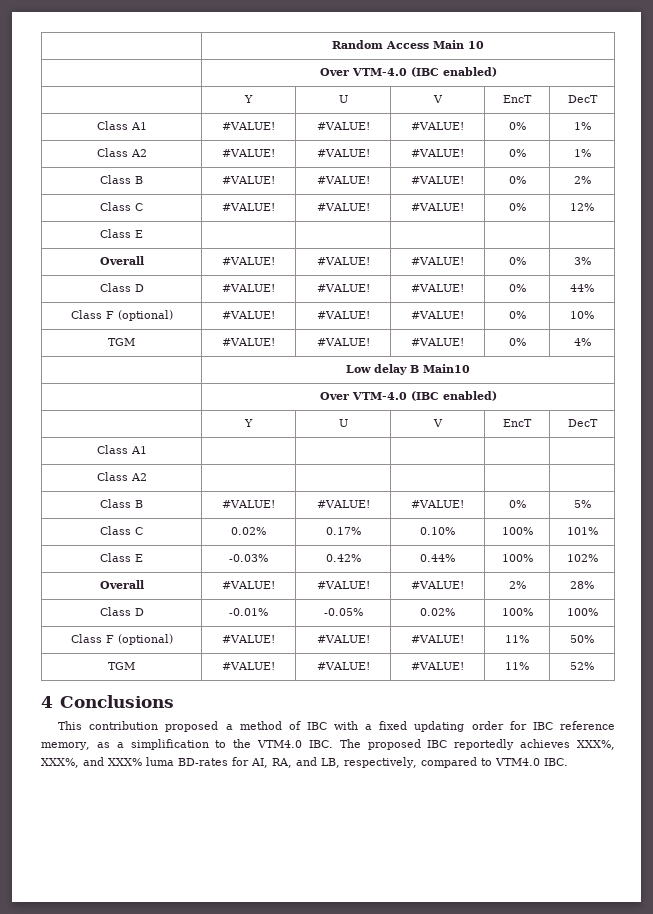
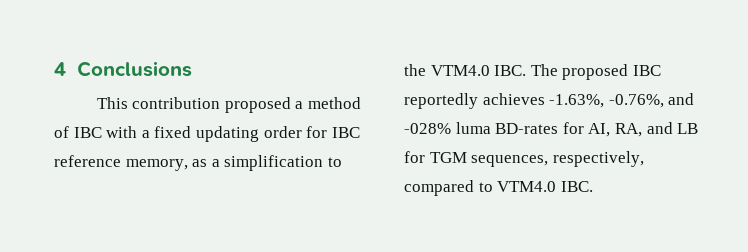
[331,40,484,49] [319,67,497,77] [244,95,253,103] [338,95,348,103] [432,95,443,103] [503,95,532,103] [567,95,598,103] [96,121,147,130] [222,122,275,130] [316,122,370,130] [411,122,464,130] [508,122,526,130] [573,122,591,130] [96,148,147,157] [222,149,275,157] [316,149,370,157] [411,149,464,157] [508,149,526,157] [573,149,591,157] [100,175,143,184] [222,176,275,184] [316,176,370,184] [411,176,464,184] [508,176,526,184] [573,176,591,184] [100,202,143,211] [222,203,275,211] [316,203,370,211] [411,203,464,211] [508,203,526,211] [570,203,594,211] [100,229,143,238] [99,256,144,265] [222,257,275,265] [316,257,370,265] [411,257,464,265] [508,257,526,265] [573,257,591,265] [99,283,144,292] [222,284,275,292] [316,284,370,292] [411,284,464,292] [508,284,526,292] [570,284,594,292] [70,310,173,321] [222,311,275,319] [316,311,370,319] [411,311,464,319] [508,311,526,319] [570,311,594,319] [108,338,135,346] [222,338,275,346] [316,338,370,346] [411,338,464,346] [508,338,526,346] [573,338,591,346] [345,364,470,375] [319,391,497,401] [244,419,253,427] [338,419,348,427] [432,419,443,427] [503,419,532,427] [567,419,598,427] [96,445,147,454] [96,472,147,481] [100,499,143,508] [222,500,275,508] [316,500,370,508] [411,500,464,508] [508,500,526,508] [573,500,591,508] [100,526,143,535] [231,527,266,535] [325,527,361,535] [420,527,455,535] [501,527,533,535] [566,527,598,535] [100,553,143,562] [229,554,268,562] [325,554,361,562] [420,554,455,562] [501,554,533,562] [566,554,598,562] [99,580,144,589] [222,581,275,589] [316,581,370,589] [411,581,464,589] [508,581,526,589] [570,581,594,589] [99,607,144,616] [229,608,268,616] [323,608,363,616] [420,608,455,616] [501,608,533,616] [566,608,598,616] [70,634,173,645] [222,635,275,643] [316,635,370,643] [411,635,464,643] [505,635,529,643] [570,635,594,643] [108,662,135,670] [222,662,275,670] [316,662,370,670] [411,662,464,670] [505,662,529,670] [570,662,594,670] | Random Access Main 10 // | Over VTM-4.0 (IBC enabled) // | Y | U | V | EncT | DecT // Class A1 | #VALUE! | #VALUE! | #VALUE! | 0% | 1% // Class A2 | #VALUE! | #VALUE! | #VALUE! | 0% | 1% // Class B | #VALUE! | #VALUE! | #VALUE! | 0% | 2% // Class C | #VALUE! | #VALUE! | #VALUE! | 0% | 12% // Class E | | | | | // Overall | #VALUE! | #VALUE! | #VALUE! | 0% | 3% // Class D | #VALUE! | #VALUE! | #VALUE! | 0% | 44% // Class F (optional) | #VALUE! | #VALUE! | #VALUE! | 0% | 10% // TGM | #VALUE! | #VALUE! | #VALUE! | 0% | 4% // | Low delay B Main10 // | Over VTM-4.0 (IBC enabled) // | Y | U | V | EncT | DecT // Class A1 | | | | | // Class A2 | | | | | // Class B | #VALUE! | #VALUE! | #VALUE! | 0% | 5% // Class C | 0.02% | 0.17% | 0.10% | 100% | 101% // Class E | -0.03% | 0.42% | 0.44% | 100% | 102% // Overall | #VALUE! | #VALUE! | #VALUE! | 2% | 28% // Class D | -0.01% | -0.05% | 0.02% | 100% | 100% // Class F (optional) | #VALUE! | #VALUE! | #VALUE! | 11% | 50% // TGM | #VALUE! | #VALUE! | #VALUE! | 11% | 52% // -> (54, 69) none
[577,740,615,750] [41,757,142,768] XXX%, XXX%, and XXX% -> [549,93,695,108] [404,123,451,134] -1.63%, -0.76%, and -028%
[321,758,340,768] LB, -> [677,123,699,134] [404,151,549,167] LB for TGM sequences,

